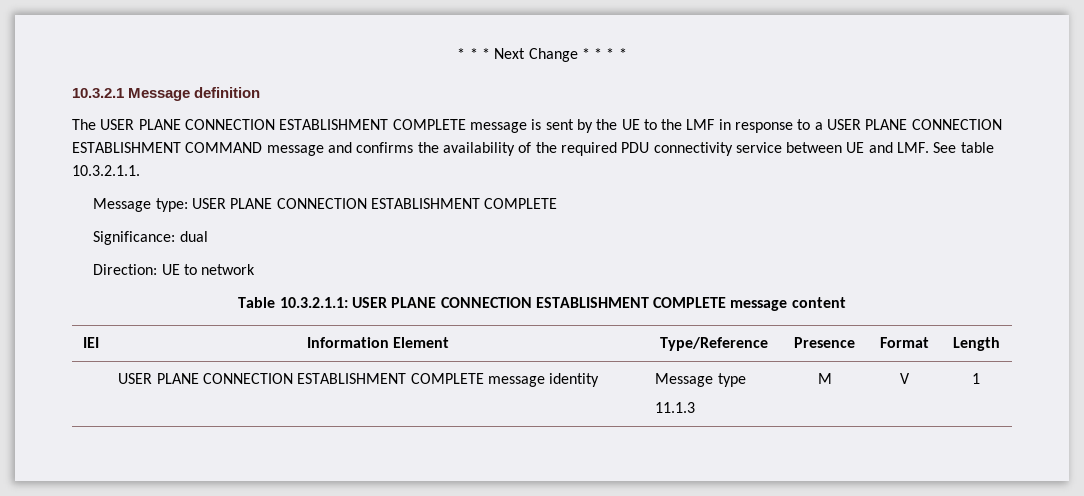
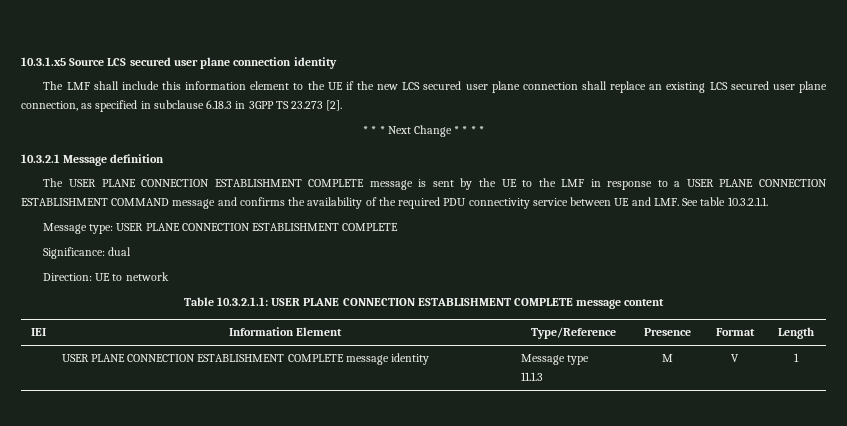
(457, 53) none -> [21,57,337,69] [43,81,828,93] [21,100,343,112] 10.3.1.x5 Source LCS secured user plane connection identity // The LMF shall include this information element to the UE if the new LCS secured user plane connection shall replace an existing LCS secured user plane connection, as specified in subclause 6.18.3 in 3GPP TS 23.273 [2]. //

